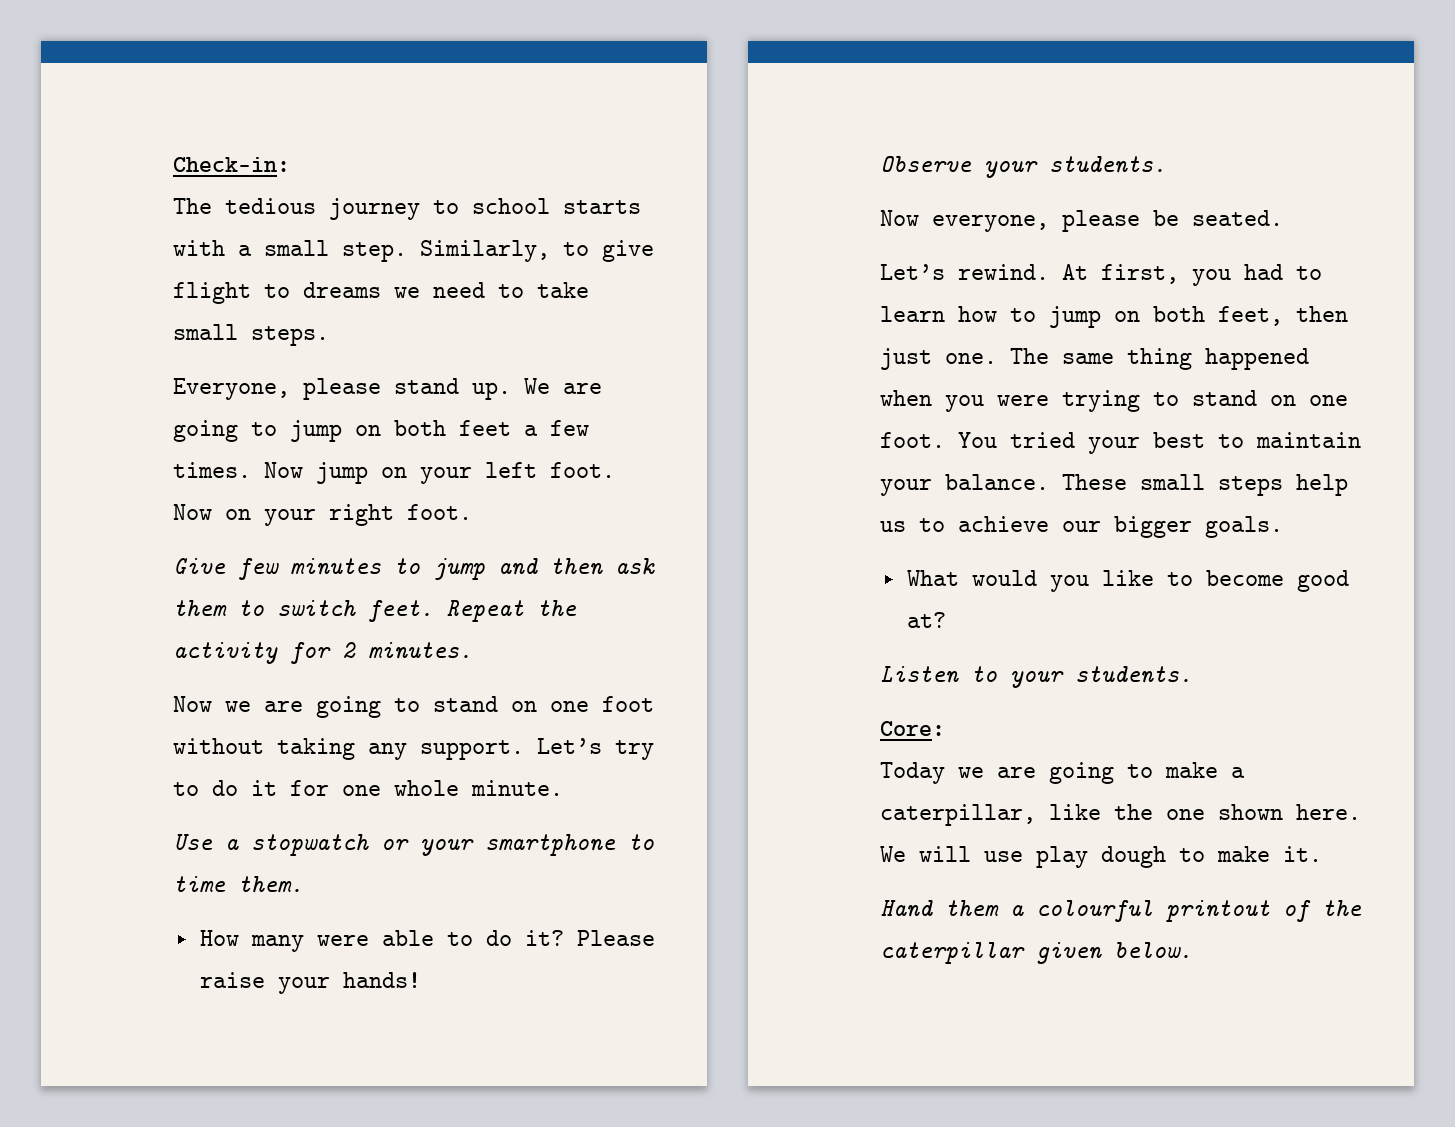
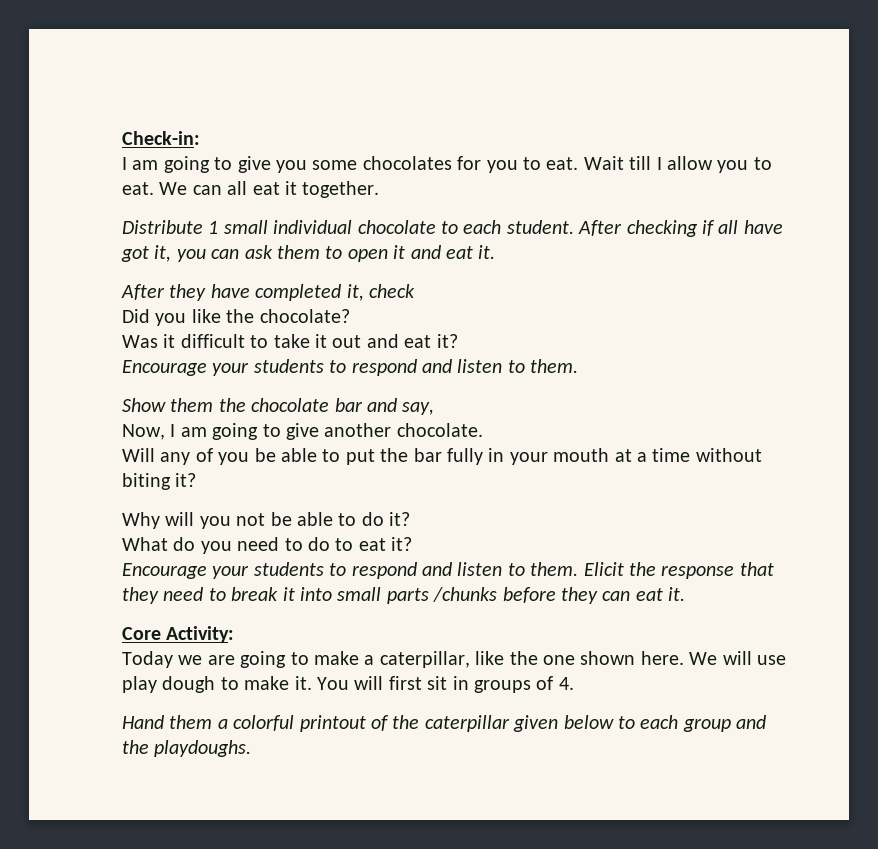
[173,198,641,220] [173,240,654,262] [173,282,589,304] [173,324,329,346] [173,378,602,400] [173,420,589,442] [173,462,615,484] [173,504,472,526] [173,558,655,580] [173,600,577,622] [173,642,472,664] [173,696,654,718] [173,738,654,760] [173,780,563,796] [173,834,654,856] [173,876,303,893] [199,930,655,952] [199,972,421,994] [880,156,1166,178] [880,210,1283,232] [880,264,1322,286] [880,306,1348,328] [880,348,1309,370] [880,390,1348,412] [880,432,1361,454] [880,474,1348,496] [880,516,1283,538] [906,570,1349,592] [906,612,946,628] [880,666,1192,688] [880,721,945,736] The tedious journey to school starts with a small step. Similarly, to give flight to dreams we need to take small steps. // Everyone, please stand up. We are going to jump on both feet a few times. Now jump on your left foot. Now on your right foot. // Give few minutes to jump and then ask them to switch feet. Repeat the activity for 2 minutes. // Now we are going to stand on one foot without taking any support. Let’s try to do it for one whole minute. // Use a stopwatch or your smartphone to time them. // How many were able to do it? Please raise your hands! // Observe your students. // Now everyone, please be seated. // Let’s rewind. At first, you had to learn how to jump on both feet, then just one. The same thing happened when you were trying to stand on one foot. You tried your best to maintain your balance. These small steps help us to achieve our bigger goals. // What would you like to become good at? // Listen to your students. // Core: -> [122,156,772,173] [122,181,380,198] [122,220,783,237] [121,245,496,262] [121,284,415,301] [122,309,350,326] [122,334,458,348] [122,359,579,376] [122,398,435,415] [122,423,483,440] [122,448,762,465] [122,473,197,490] [122,512,411,529] [122,537,413,554] [122,562,774,579] [122,587,686,604] [122,626,235,643] I am going to give you some chocolates for you to eat. Wait till I allow you to eat. We can all eat it together. // Distribute 1 small individual chocolate to each student. After checking if all have got it, you can ask them to open it and eat it. // After they have completed it, check // Did you like the chocolate? // Was it difficult to take it out and eat it? // Encourage your students to respond and listen to them. // Show them the chocolate bar and say, // Now, I am going to give another chocolate. // Will any of you be able to put the bar fully in your mouth at a time without biting it? // Why will you not be able to do it? // What do you need to do to eat it? // Encourage your students to respond and listen to them. Elicit the response that they need to break it into small parts /chunks before they can eat it. // Core Activity:
(1322, 854) none -> [317,676,574,693] You will first sit in groups of 4.
[1036,900,1153,922] colourful -> [233,715,295,731] colorful
[1114,942,1192,958] below. -> [563,715,767,732] [122,740,252,757] below to each group and the playdoughs.

